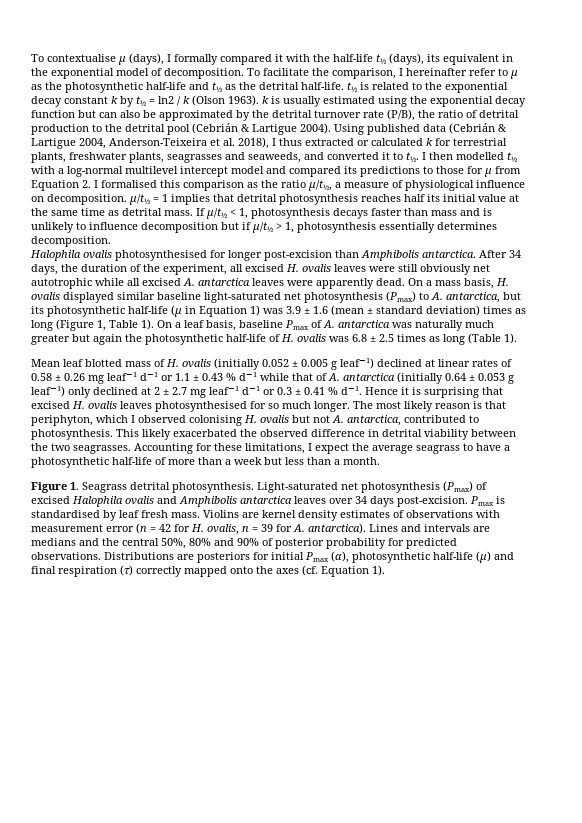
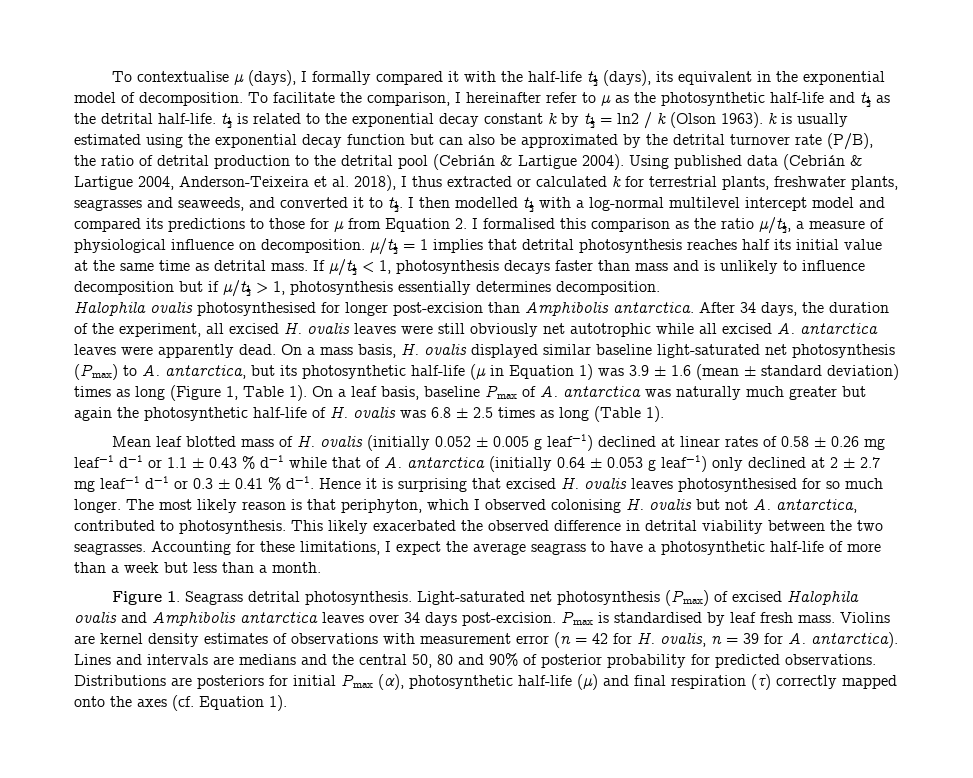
[161,538,211,549] 50%, 80% -> [412,654,453,668] 50, 80

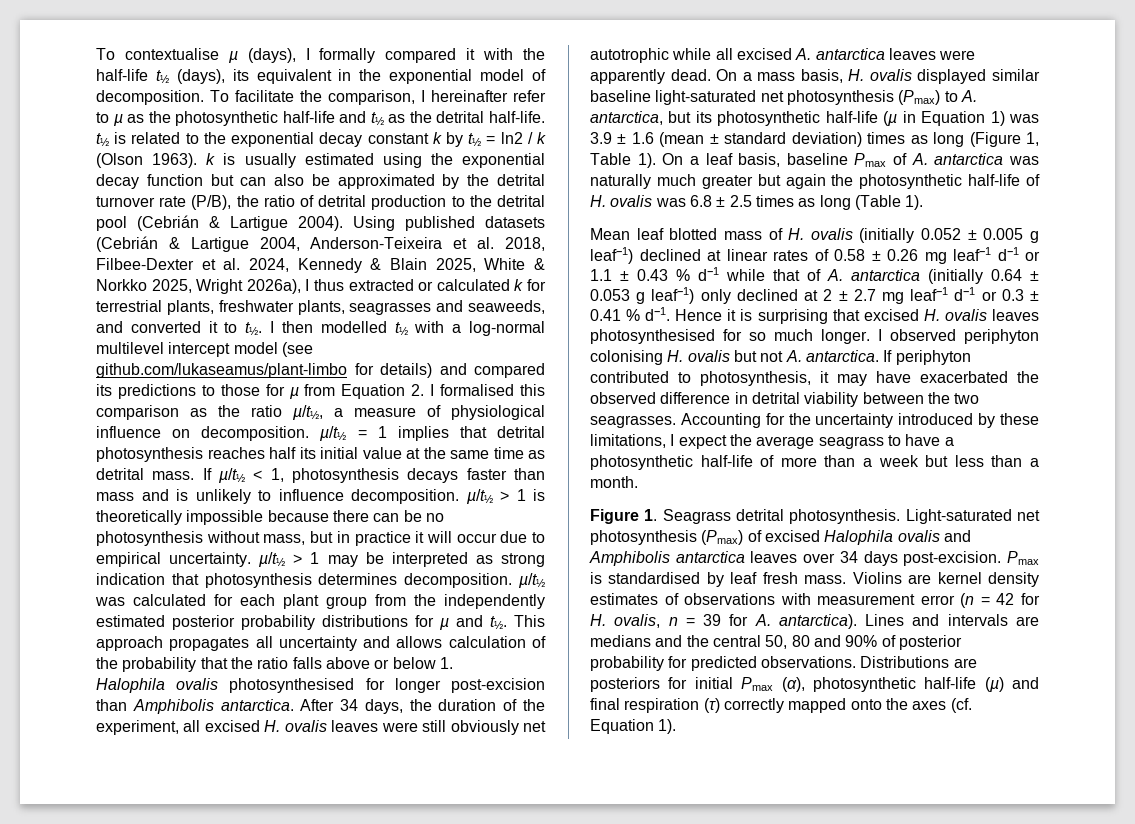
[747,155,778,166] data -> [485,216,545,228] datasets
[354,175,396,191] 2018), -> [504,237,545,251] [96,258,545,273] [96,279,301,294] 2018, Filbee-Dexter et al. 2024, Kennedy & Blain 2025, White & Norkko 2025, Wright 2026a),
(854, 202) none -> [281,342,313,357] [96,363,432,378] (see github.com/lukaseamus/plant-limbo for details)
[74,280,660,297] decomposition but if µ/t½ > 1, photosynthesis essentially determines decomposition. -> [351,489,545,504] [96,510,444,525] [96,531,545,546] [96,552,545,567] [96,573,545,588] [95,594,545,609] [96,615,545,630] [96,636,546,651] [96,657,453,672] decomposition. µ/t½ > 1 is theoretically impossible because there can be no photosynthesis without mass, but in practice it will occur due to empirical uncertainty. µ/t½ > 1 may be interpreted as strong indication that photosynthesis determines decomposition. µ/t½ was calculated for each plant group from the independently estimated posterior probability distributions for µ and t½. This approach propagates all uncertainty and allows calculation of the probability that the ratio falls above or below 1.
[126,499,469,513] The most likely reason is that periphyton, which -> (870, 336) none
(546, 504) none -> [964,329,1039,344] periphyton
[776,499,857,513] [74,520,368,534] antarctica, contributed to photosynthesis. This likely -> [805,350,971,365] [590,371,911,386] antarctica. If periphyton contributed to photosynthesis, it may have
(255, 546) none -> [788,413,996,428] the uncertainty introduced by

